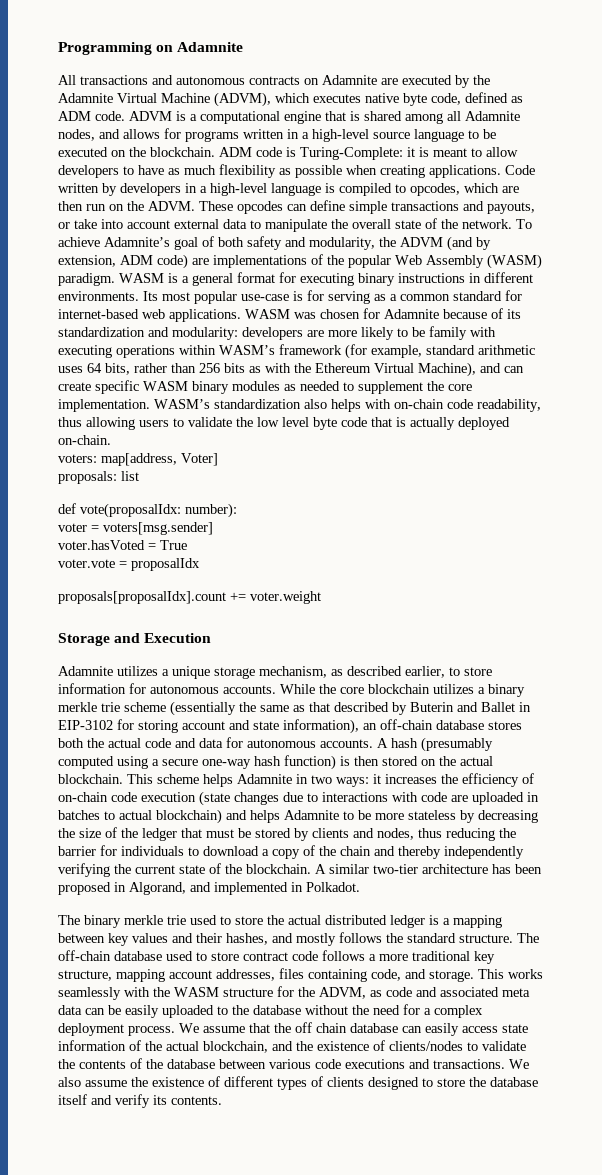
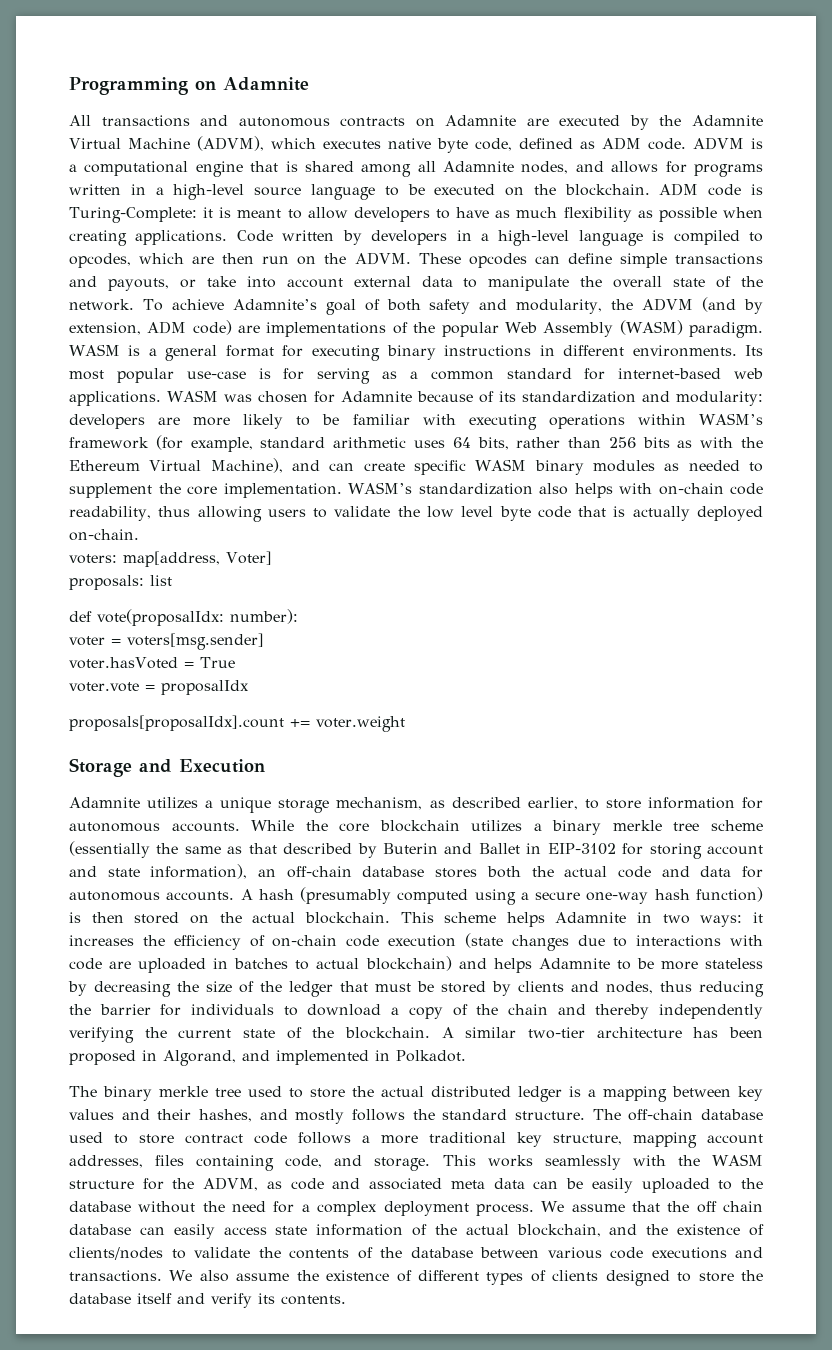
[429,326,467,340] family -> [352,414,410,425] familiar
[101,702,120,712] trie -> [673,822,700,831] tree
[167,915,186,925] trie -> [215,1088,241,1097] tree

